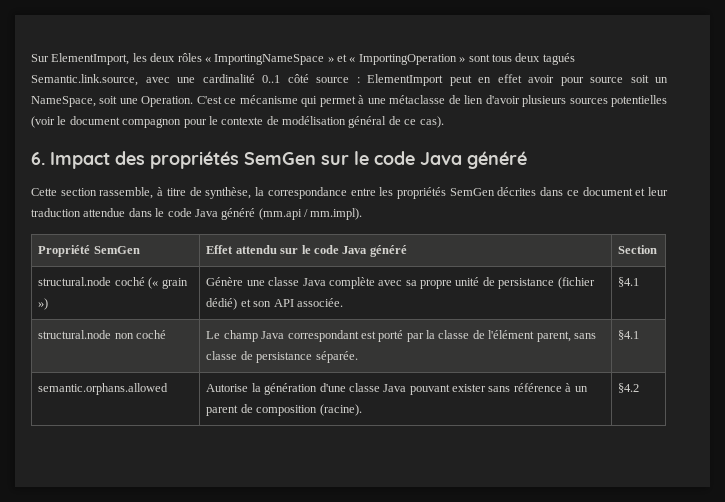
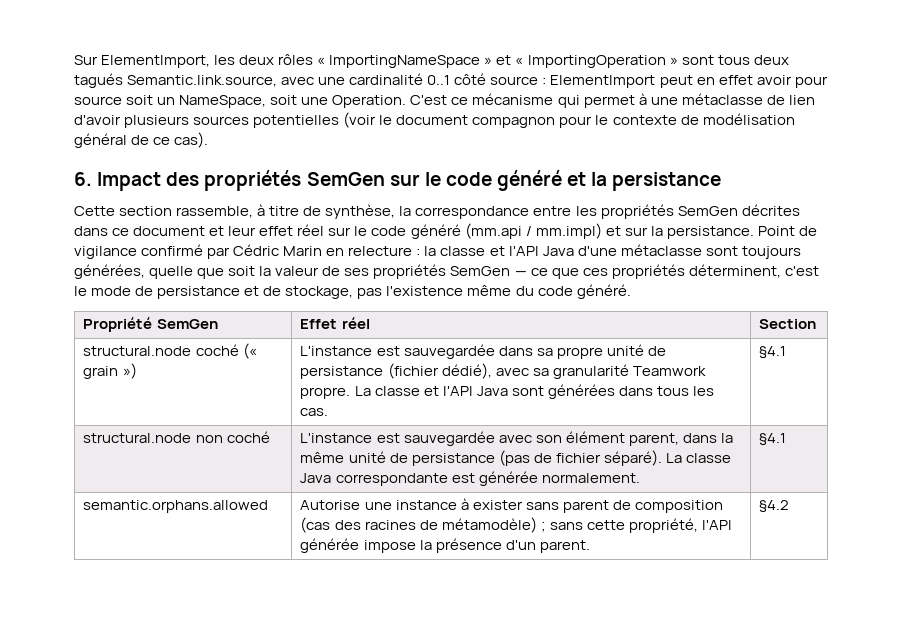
[420,151,527,169] Java généré -> [497,170,722,191] généré et la persistance
[31,208,218,217] traduction attendue dans le code Java -> [259,224,407,236] effet réel sur le code
[310,208,363,220] [38,245,140,257] [206,245,407,257] mm.impl). // Propriété SemGen | Effet attendu sur le code Java généré -> [535,223,817,239] [74,244,801,259] [74,264,819,279] [74,284,631,299] [83,317,218,332] [300,317,370,329] mm.impl) et sur la persistance. Point de vigilance confirmé par Cédric Marin en relecture : la classe et l'API Java d'une métaclasse sont toujours générées, quelle que soit la valeur de ses propriétés SemGen — ce que ces propriétés déterminent, c'est le mode de persistance et de stockage, pas l'existence même du code généré. // Propriété SemGen | Effet réel
[206,277,403,289] Génère une classe Java complète avec -> [300,344,533,359] L'instance est sauvegardée dans
[206,298,343,310] [618,277,640,287] [38,330,167,339] [206,330,596,342] [206,351,358,363] [618,330,640,340] [38,383,169,395] [206,383,588,395] [206,404,362,416] dédié) et son API associée. | §4.1 // structural.node non coché | Le champ Java correspondant est porté par la classe de l'élément parent, sans classe de persistance séparée. | §4.1 // semantic.orphans.allowed | Autorise la génération d'une classe Java pouvant exister sans référence à un parent de composition (racine). -> [441,363,706,379] [300,384,714,399] [300,408,329,416] [759,346,787,359] [83,431,270,443] [300,431,733,446] [300,450,731,466] [300,471,640,486] [759,433,787,446] [83,500,269,513] [300,498,723,513] [300,517,732,533] [300,538,590,553] dédié), avec sa granularité Teamwork propre. La classe et l'API Java sont générées dans tous les cas. | §4.1 // structural.node non coché | L'instance est sauvegardée avec son élément parent, dans la même unité de persistance (pas de fichier séparé). La classe Java correspondante est générée normalement. | §4.1 // semantic.orphans.allowed | Autorise une instance à exister sans parent de composition (cas des racines de métamodèle) ; sans cette propriété, l'API générée impose la présence d'un parent.

